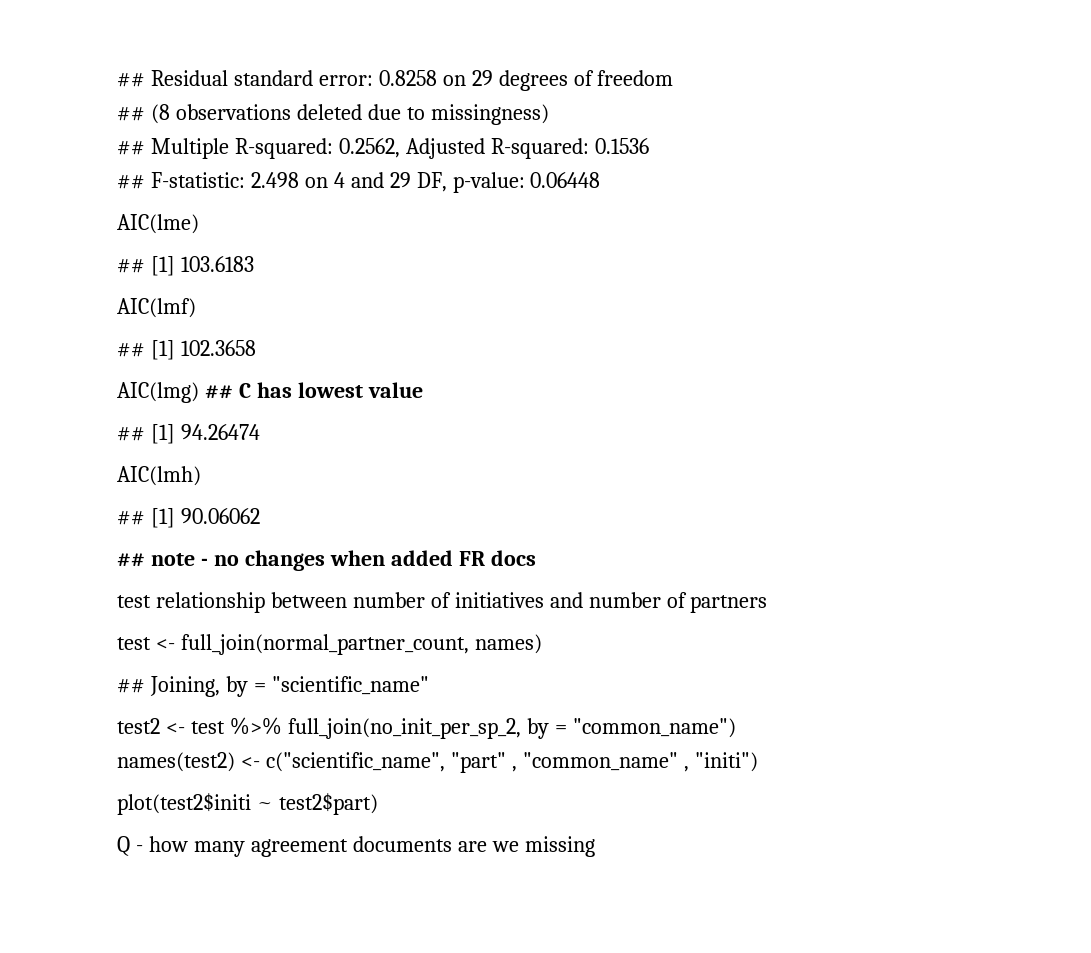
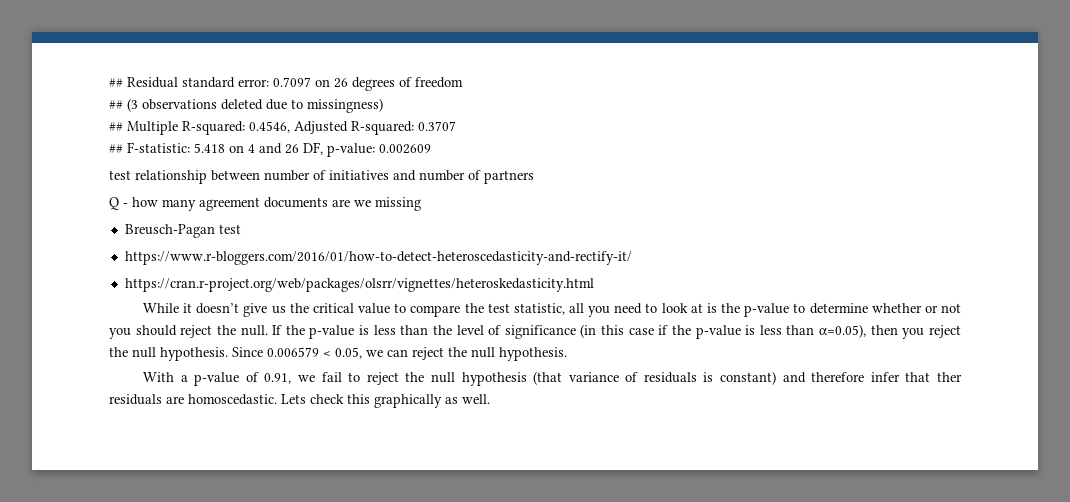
[378,70,493,86] 0.8258 on 29 -> [273,77,348,88] 0.7097 on 26
[150,104,170,124] (8 -> [127,98,138,112] (3
[338,138,400,158] 0.2562, -> [249,121,290,133] 0.4546,
[594,138,649,154] 0.1536 -> [418,121,456,131] 0.3707
[250,172,299,188] 2.498 -> [194,143,225,153] 5.418
[389,172,411,188] 29 -> [285,144,299,154] 26
[530,172,601,188] [117,214,199,234] [117,256,254,276] [117,298,196,318] [117,340,256,360] [117,382,423,403] [117,424,260,444] [117,466,201,486] [117,508,260,528] [117,550,536,571] 0.06448 // AIC(lme) // ## [1] 103.6183 // AIC(lmf) // ## [1] 102.3658 // AIC(lmg) ## C has lowest value // ## [1] 94.26474 // AIC(lmh) // ## [1] 90.06062 // ## note - no changes when added FR docs -> [379,144,431,154] 0.002609
[117,634,542,655] [117,676,429,697] [117,717,736,739] [117,752,758,773] [117,793,378,815] // test <- full_join(normal_partner_count, names) // ## Joining, by = "scientific_name" // test2 <- test %>% full_join(no_init_per_sp_2, by = "common_name") // names(test2) <- c("scientific_name", "part" , "common_name" , "initi") // plot(test2$initi ~ test2$part) -> (534, 177) none
(595, 846) none -> [124,224,241,238] [124,251,632,265] [124,278,594,292] [143,303,962,317] [109,324,962,339] [109,347,567,361] [143,371,962,386] [109,394,490,408] // Breusch-Pagan test // https://www.r-bloggers.com/2016/01/how-to-detect-heteroscedasticity-and-rectify-it/ // https://cran.r-project.org/web/packages/olsrr/vignettes/heteroskedasticity.html // While it doesn’t give us the critical value to compare the test statistic, all you need to look at is the p-value to determine whether or not you should reject the null. If the p-value is less than the level of significance (in this case if the p-value is less than α=0.05), then you reject the null hypothesis. Since 0.006579 < 0.05, we can reject the null hypothesis. // With a p-value of 0.91, we fail to reject the null hypothesis (that variance of residuals is constant) and therefore infer that ther residuals are homoscedastic. Lets check this graphically as well.

